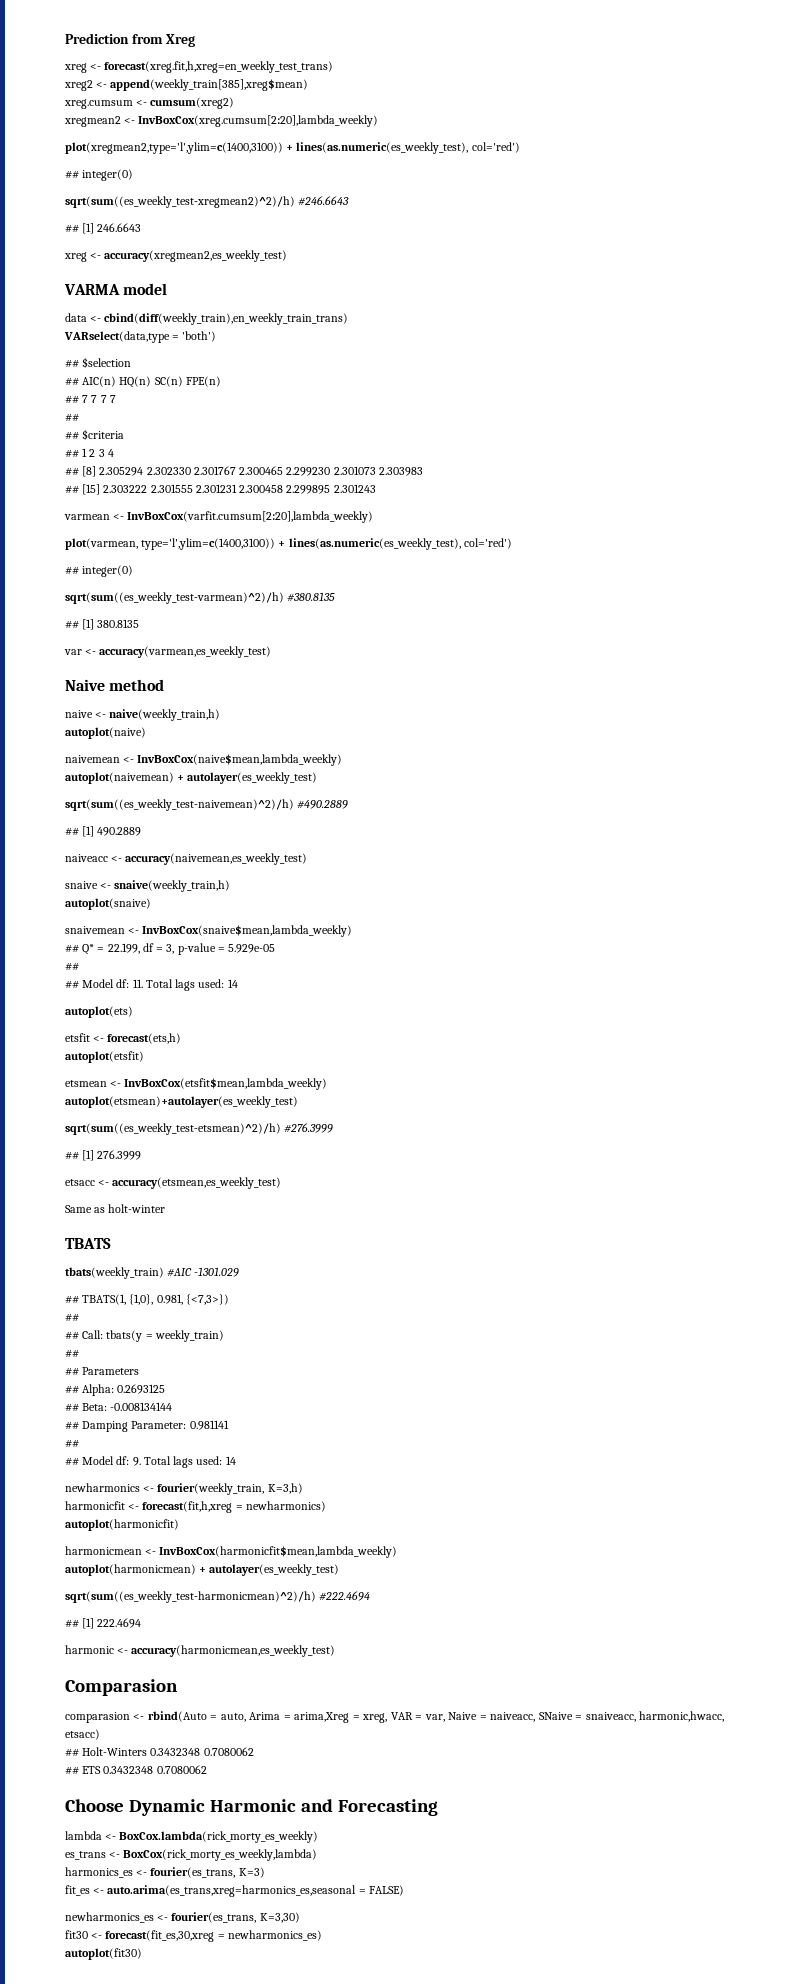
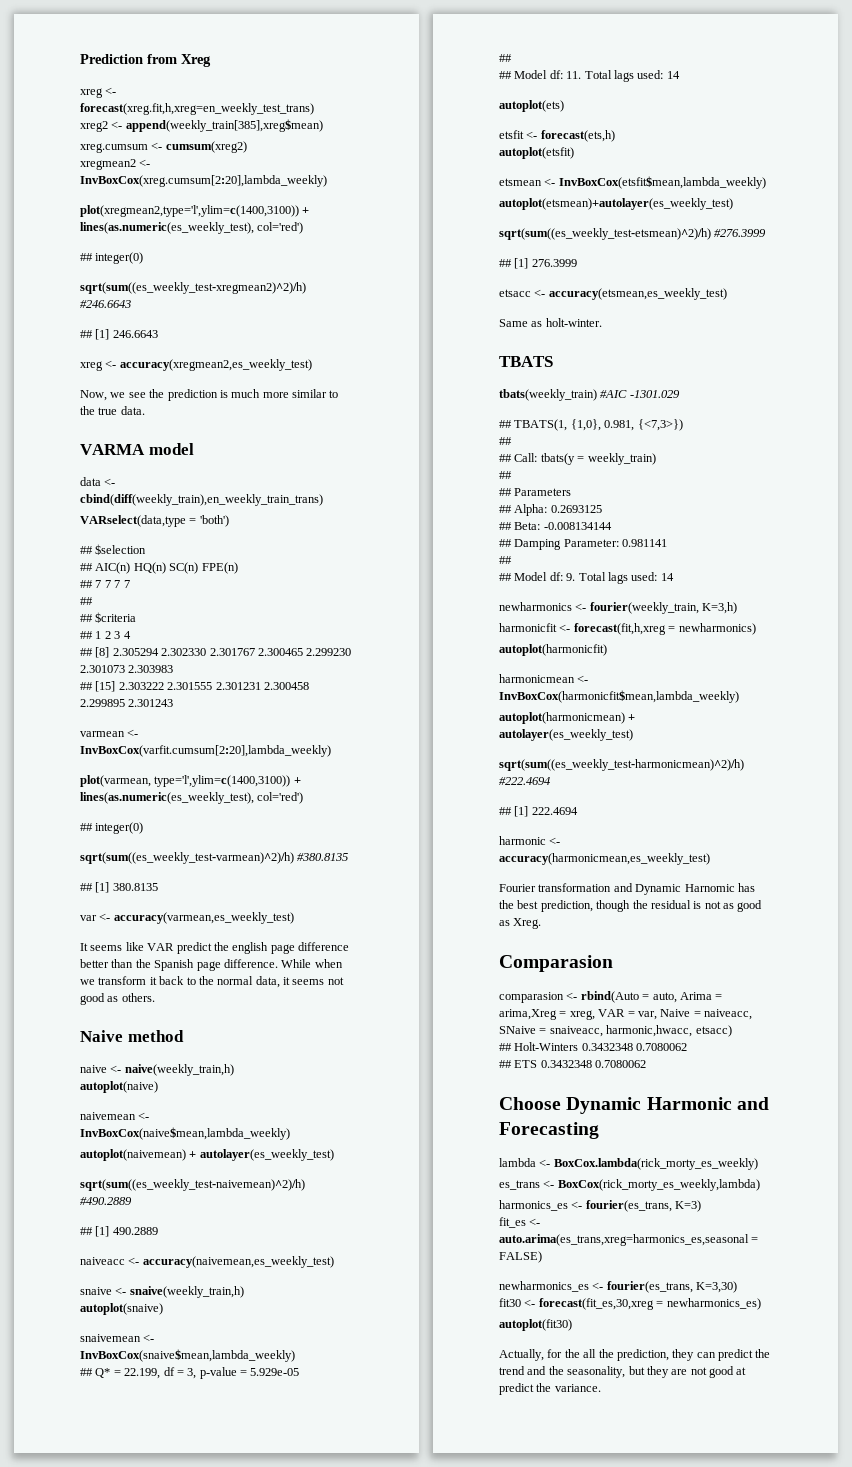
(288, 256) none -> [80,389,339,401] [80,406,145,415] // Now, we see the prediction is much more similar to the true data.
(272, 652) none -> [80,942,349,954] [80,959,343,971] [80,976,344,988] [80,993,155,1005] // It seems like VAR predict the english page difference better than the Spanish page difference. While when we transform it back to the normal data, it seems not good as others.
[108,1204,166,1213] holt-winter -> [545,318,602,327] holt-winter.
(336, 1651) none -> [499,883,755,895] [499,900,763,912] [499,918,542,929] // Fourier transformation and Dynamic Harnomic has the best prediction, though the residual is not as good as Xreg.
(142, 1954) none -> [499,1349,771,1361] [499,1366,747,1378] [499,1383,601,1395] // Actually, for the all the prediction, they can predict the trend and the seasonality, but they are not good at predict the variance.

